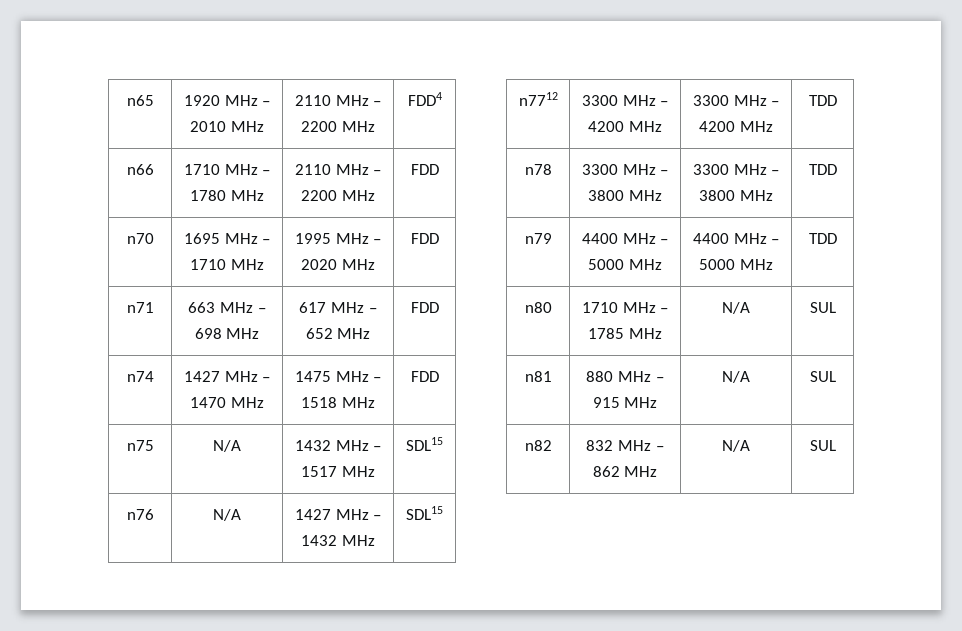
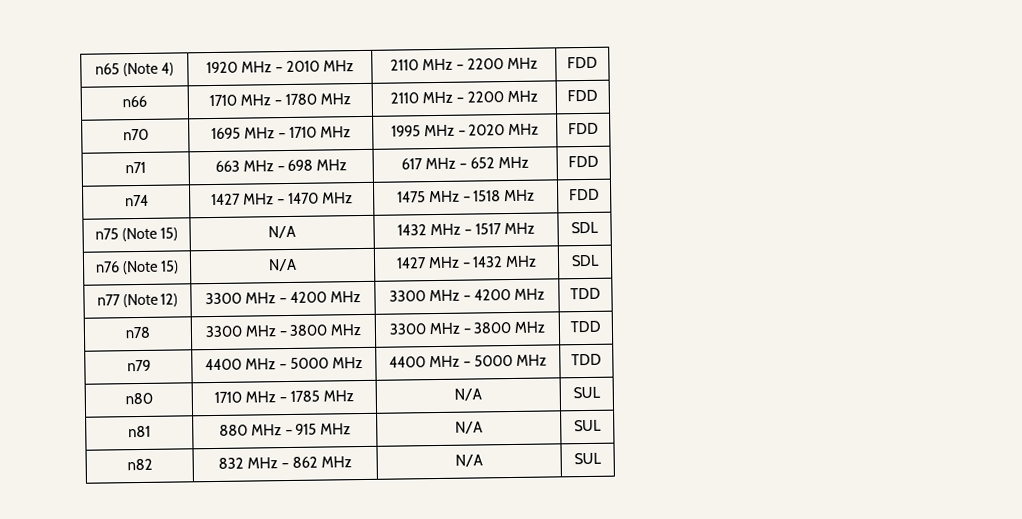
(154, 100) none -> [123,62,174,77] (Note 4)
[407,92,442,106] FDD4 -> [567,56,598,69] FDD
(154, 445) none -> [122,227,178,242] (Note 15)
[406,437,443,451] SDL15 -> [571,221,599,234] SDL
(154, 514) none -> [122,260,179,275] (Note 15)
[406,506,443,520] [518,92,558,106] SDL15 // n7712 -> [571,254,600,267] [96,293,179,308] SDL // n77 (Note 12)

